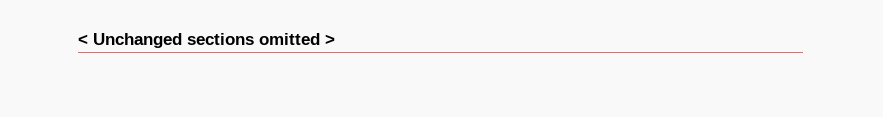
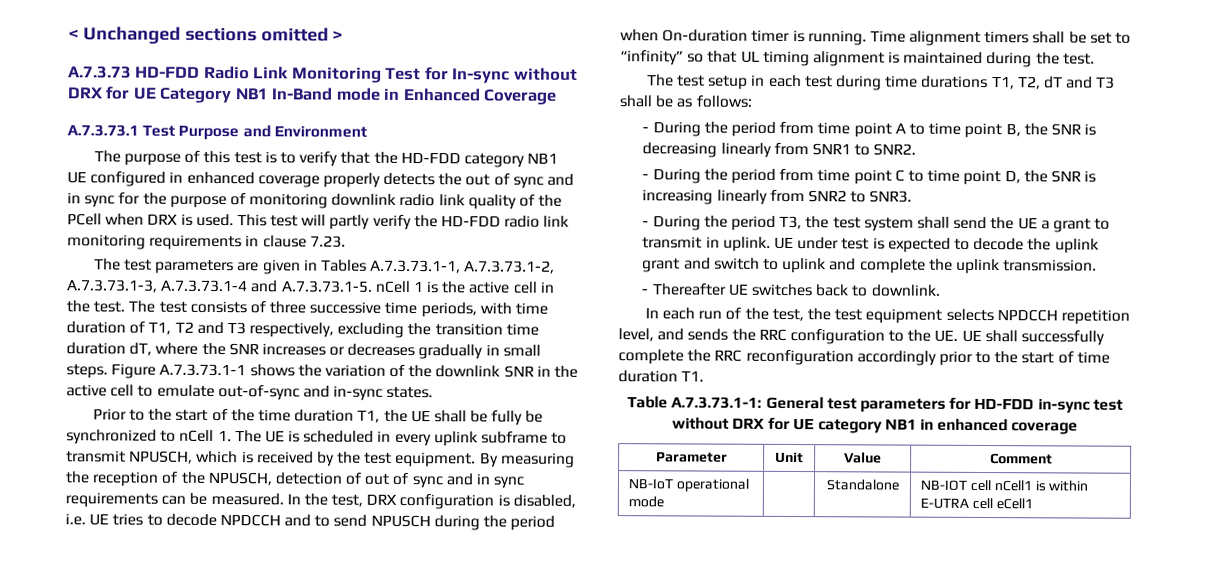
(335, 39) none -> [68,65,578,84] [67,86,558,105] [67,124,367,141] [93,150,559,168] [67,171,575,189] [67,192,563,210] [67,213,570,230] [67,234,346,251] [93,258,556,275] [66,279,555,294] [66,300,549,318] [66,321,539,338] [66,342,541,360] [66,363,579,379] [66,384,434,401] [92,408,544,426] [66,429,568,447] [66,450,575,468] [65,471,525,489] [65,492,576,510] [65,513,556,531] [620,29,1132,46] [620,50,1095,68] [646,74,1116,91] [619,95,752,108] [642,121,1097,139] [642,142,917,158] [642,168,1097,186] [642,189,913,205] [642,215,1111,233] [642,236,1099,254] [642,257,1098,275] [641,283,940,297] [644,307,1130,325] [618,328,1106,346] [618,349,1110,366] [618,370,705,383] [627,396,1123,414] [671,417,1079,435] [655,451,728,463] [775,451,804,464] [844,452,882,464] [989,453,1053,465] [628,478,750,492] [628,496,665,508] [825,479,899,491] [920,479,1089,492] [920,497,1033,510] // A.7.3.73 HD-FDD Radio Link Monitoring Test for In-sync without DRX for UE Category NB1 In-Band mode in Enhanced Coverage // A.7.3.73.1 Test Purpose and Environment // The purpose of this test is to verify that the HD-FDD category NB1 UE configured in enhanced coverage properly detects the out of sync and in sync for the purpose of monitoring downlink radio link quality of the PCell when DRX is used. This test will partly verify the HD-FDD radio link monitoring requirements in clause 7.23. // The test parameters are given in Tables A.7.3.73.1-1, A.7.3.73.1-2, A.7.3.73.1-3, A.7.3.73.1-4 and A.7.3.73.1-5. nCell 1 is the active cell in the test. The test consists of three successive time periods, with time duration of T1, T2 and T3 respectively, excluding the transition time duration dT, where the SNR increases or decreases gradually in small steps. Figure A.7.3.73.1-1 shows the variation of the downlink SNR in the active cell to emulate out-of-sync and in-sync states. // Prior to the start of the time duration T1, the UE shall be fully be synchronized to nCell 1. The UE is scheduled in every uplink subframe to transmit NPUSCH, which is received by the test equipment. By measuring the reception of the NPUSCH, detection of out of sync and in sync requirements can be measured. In the test, DRX configuration is disabled, i.e. UE tries to decode NPDCCH and to send NPUSCH during the period when On-duration timer is running. Time alignment timers shall be set to “infinity” so that UL timing alignment is maintained during the test. // The test setup in each test during time durations T1, T2, dT and T3 shall be as follows: // - During the period from time point A to time point B, the SNR is decreasing linearly from SNR1 to SNR2. // - During the period from time point C to time point D, the SNR is increasing linearly from SNR2 to SNR3. // - During the period T3, the test system shall send the UE a grant to transmit in uplink. UE under test is expected to decode the uplink grant and switch to uplink and complete the uplink transmission. // - Thereafter UE switches back to downlink. // In each run of the test, the test equipment selects NPDCCH repetition level, and sends the RRC configuration to the UE. UE shall successfully complete the RRC reconfiguration accordingly prior to the start of time duration T1. // Table A.7.3.73.1-1: General test parameters for HD-FDD in-sync test without DRX for UE category NB1 in enhanced coverage // Parameter | Unit | Value | Comment // NB-IoT operational mode | | Standalone | NB-IOT cell nCell1 is within E-UTRA cell eCell1

